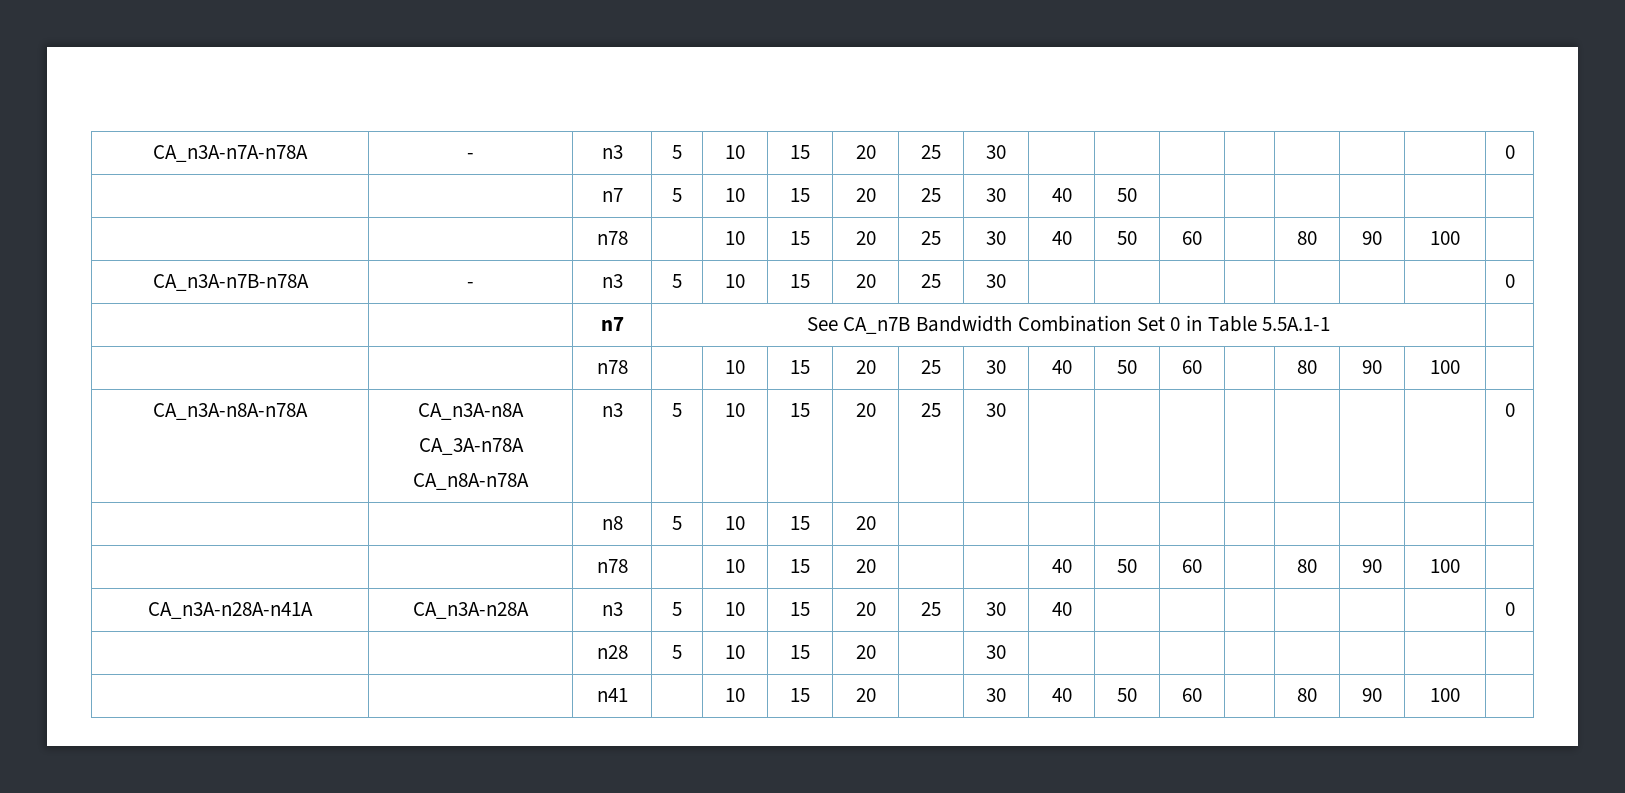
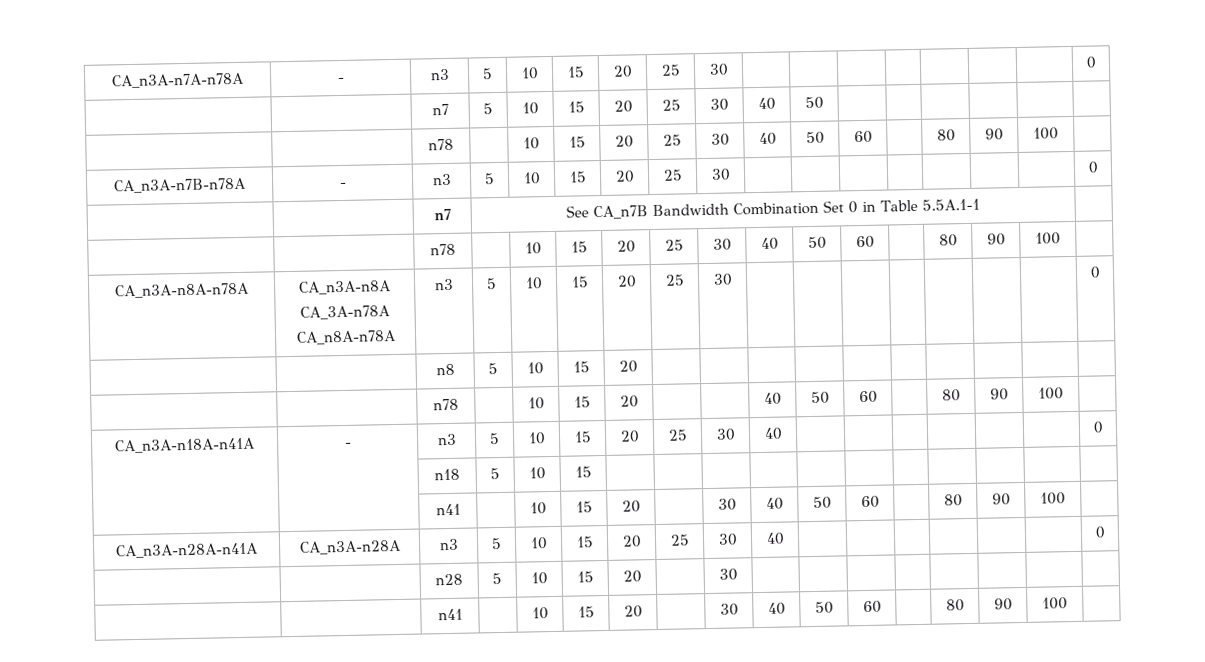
(1460, 566) none -> [115,437,255,454] [344,441,352,447] [436,433,457,446] [489,433,500,445] [527,432,546,445] [573,431,592,443] [619,430,640,443] [667,429,688,441] [715,428,736,441] [763,427,783,440] [1092,421,1104,434] [434,468,460,481] [490,468,500,480] [528,467,546,480] [574,466,592,478] [435,503,461,516] [529,502,547,515] [575,501,593,513] [621,500,641,513] [717,498,737,511] [765,497,784,510] [812,496,832,510] [860,495,880,509] [943,494,963,507] [991,493,1011,506] [1040,492,1066,505] // CA_n3A-n18A-n41A | - | n3 | 5 | 10 | 15 | 20 | 25 | 30 | 40 | | | | | | | 0 // | | n18 | 5 | 10 | 15 | | | | | | | | | | | // | | n41 | | 10 | 15 | 20 | | 30 | 40 | 50 | 60 | | 80 | 90 | 100 |

